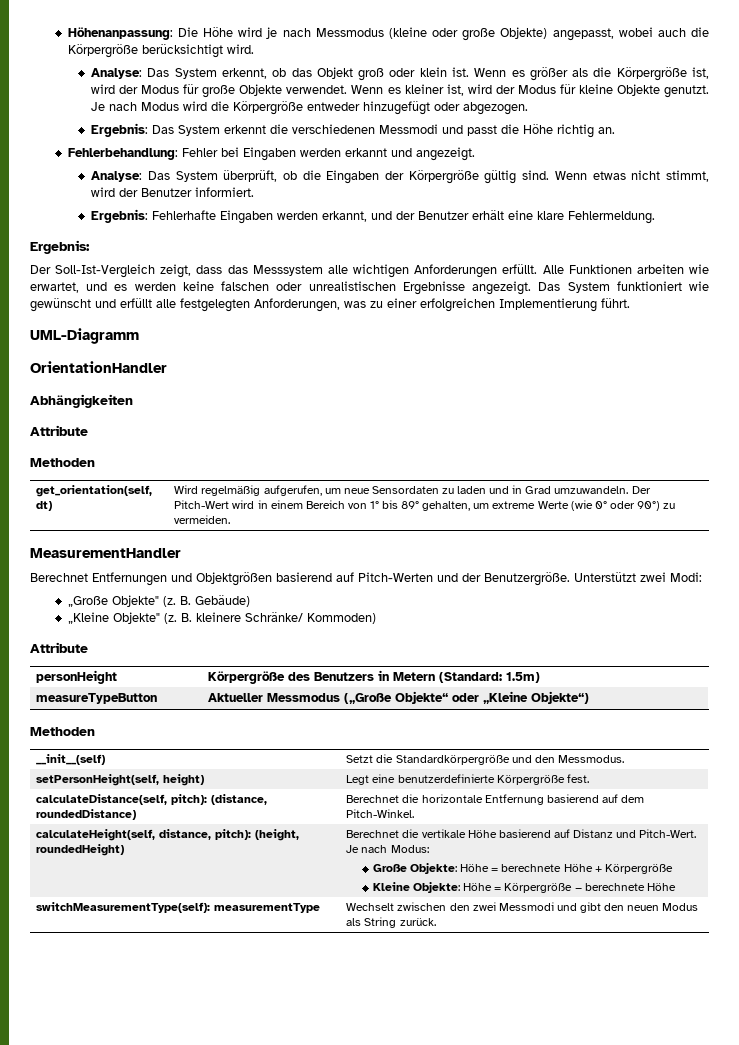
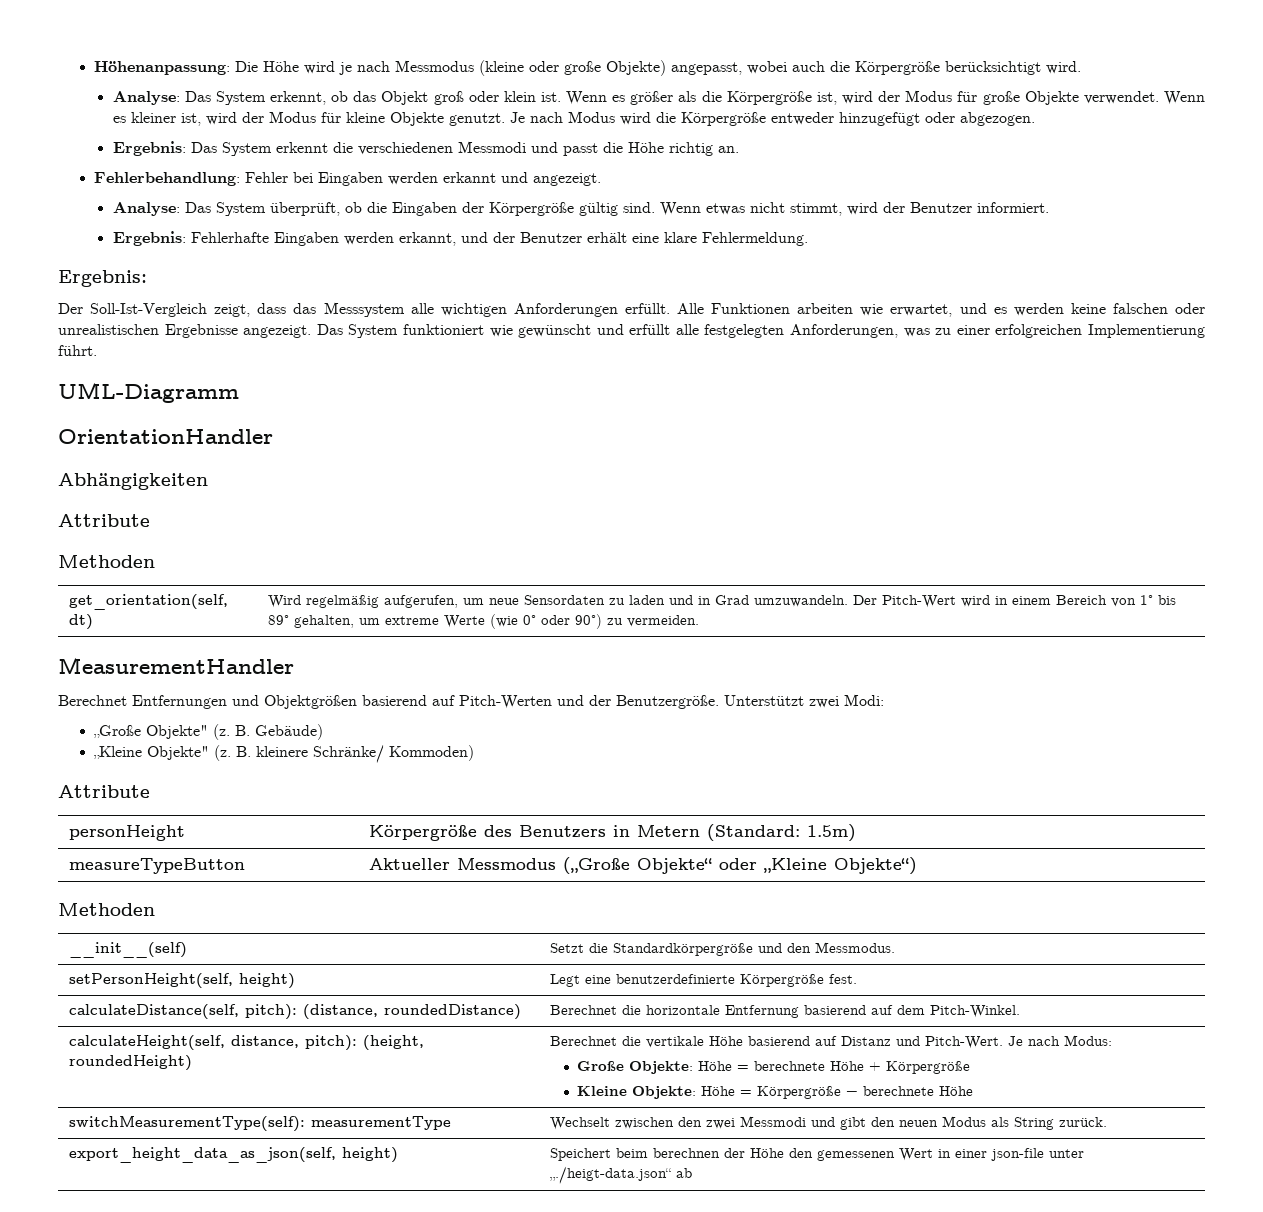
(436, 922) none -> [68,1147,398,1163] [549,1148,1084,1161] [549,1166,692,1184] // export_height_data_as_json(self, height) | Speichert beim berechnen der Höhe den gemessenen Wert in einer json-file unter „./heigt-data.json“ ab

